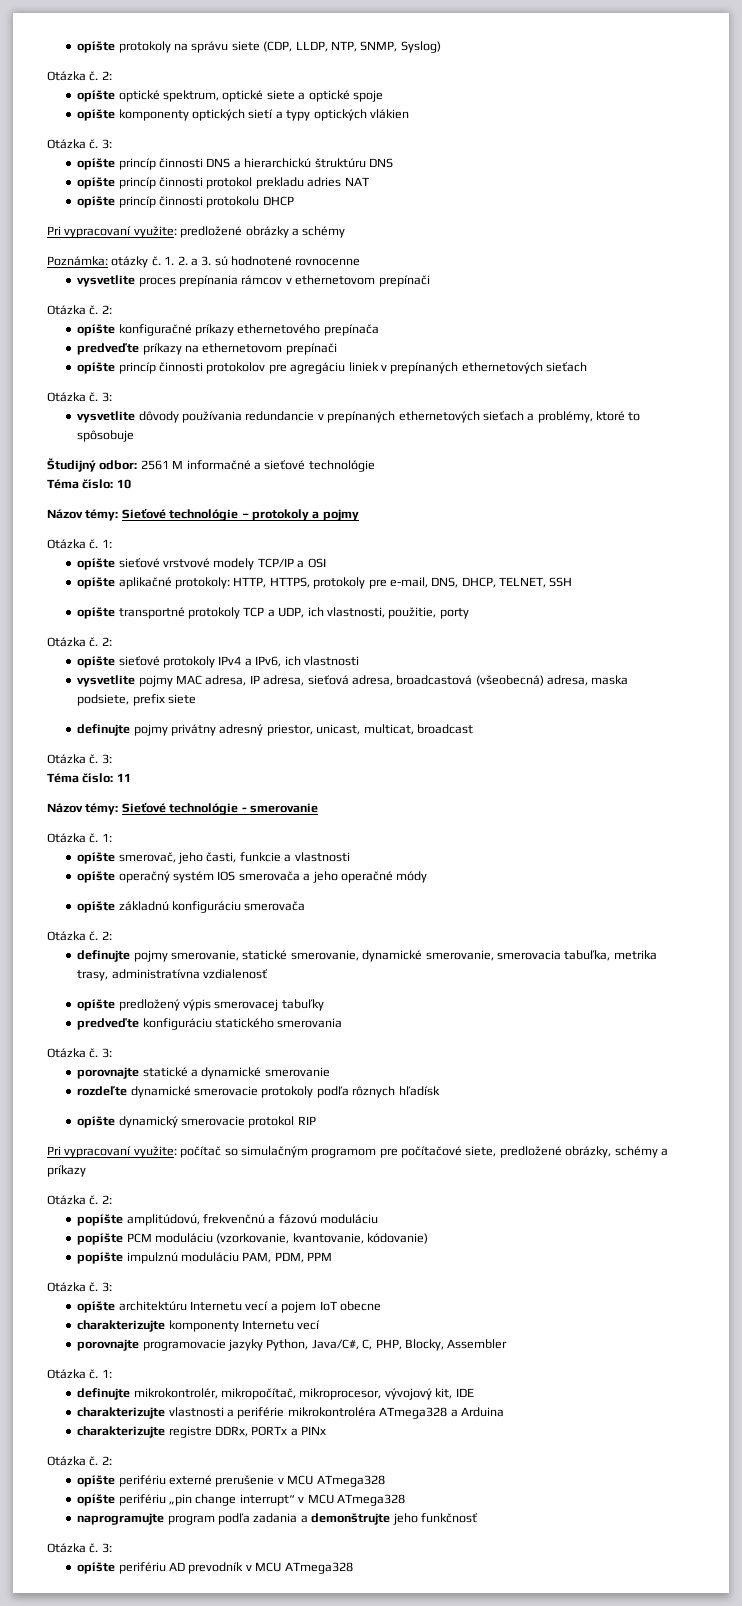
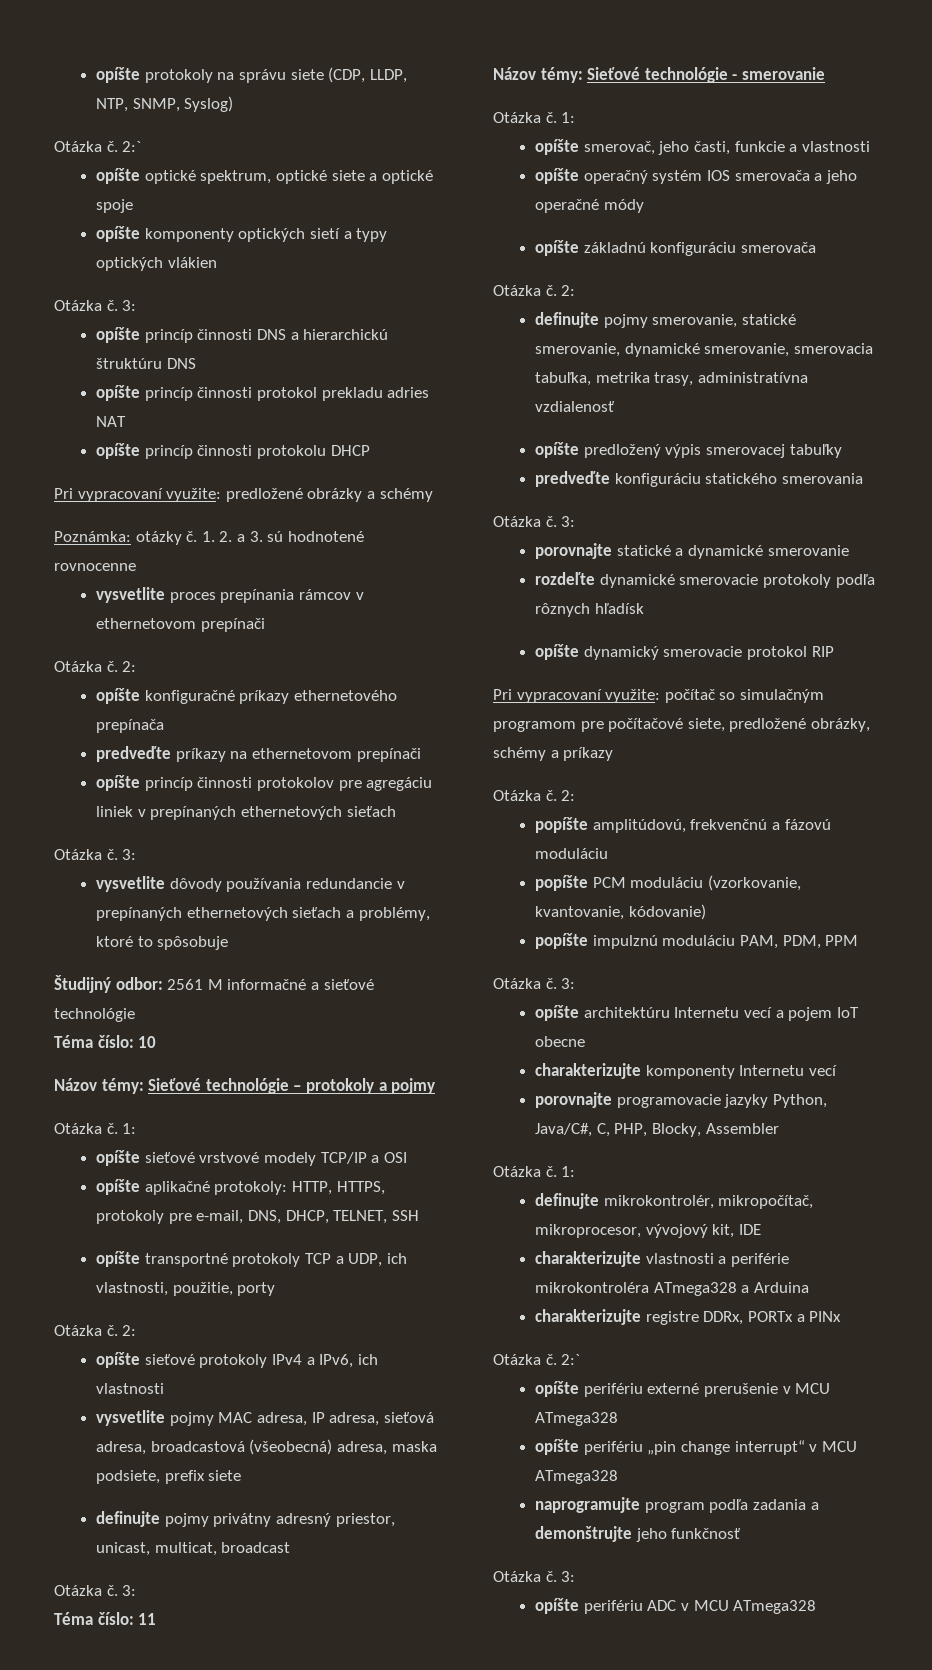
[101,71,112,80] 2: -> [122,141,142,152] 2:`
[101,1456,112,1465] 2: -> [561,1354,581,1365] 2:`
[169,1562,244,1574] AD prevodník -> [647,1600,677,1611] ADC

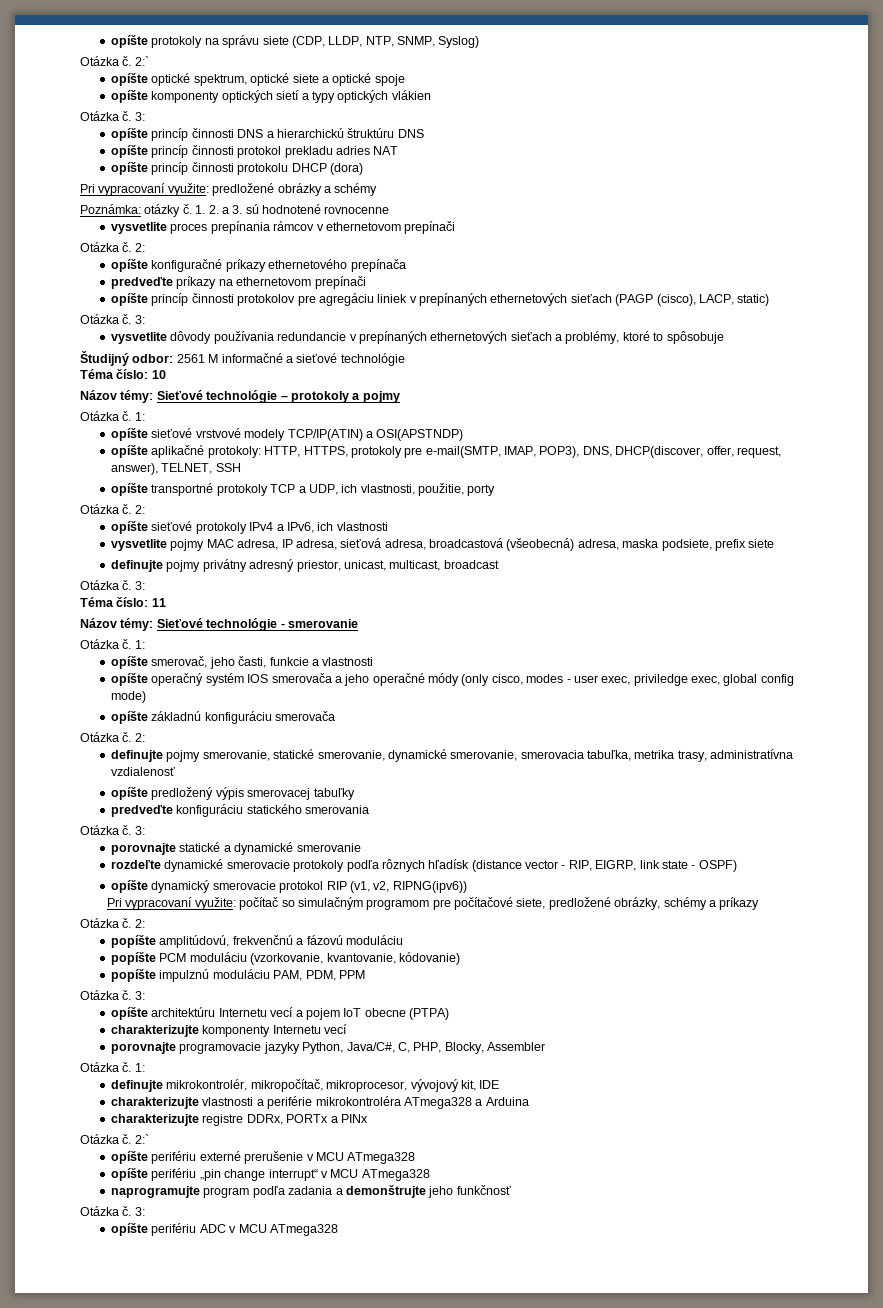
(370, 450) none -> [329,163,363,175] (dora)
(396, 811) none -> [615,294,770,306] (PAGP (cisco), LACP, static)
[320,1152,407,1164] TCP/IP a OSI -> [287,429,464,441] TCP/IP(ATIN) a OSI(APSTNDP)
[196,1210,329,1224] e-mail, DNS, DHCP, -> [425,446,781,458] [111,463,159,475] e-mail(SMTP, IMAP, POP3), DNS, DHCP(discover, offer, request, answer),
[154,1542,217,1556] multicat, -> [389,560,441,571] multicast,
(644, 206) none -> [461,674,794,686] [111,691,147,703] (only cisco, modes - user exec, priviledge exec, global config mode)
(644, 608) none -> [471,860,737,872] (distance vector - RIP, EIGRP, link state - OSPF)
(834, 651) none -> [349,881,467,893] (v1, v2, RIPNG(ipv6))
(586, 1041) none -> [409,1008,450,1020] (PTPA)

